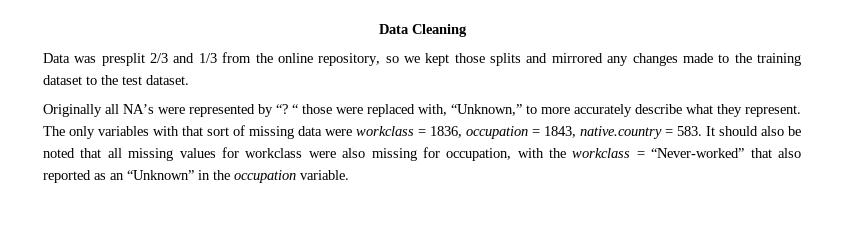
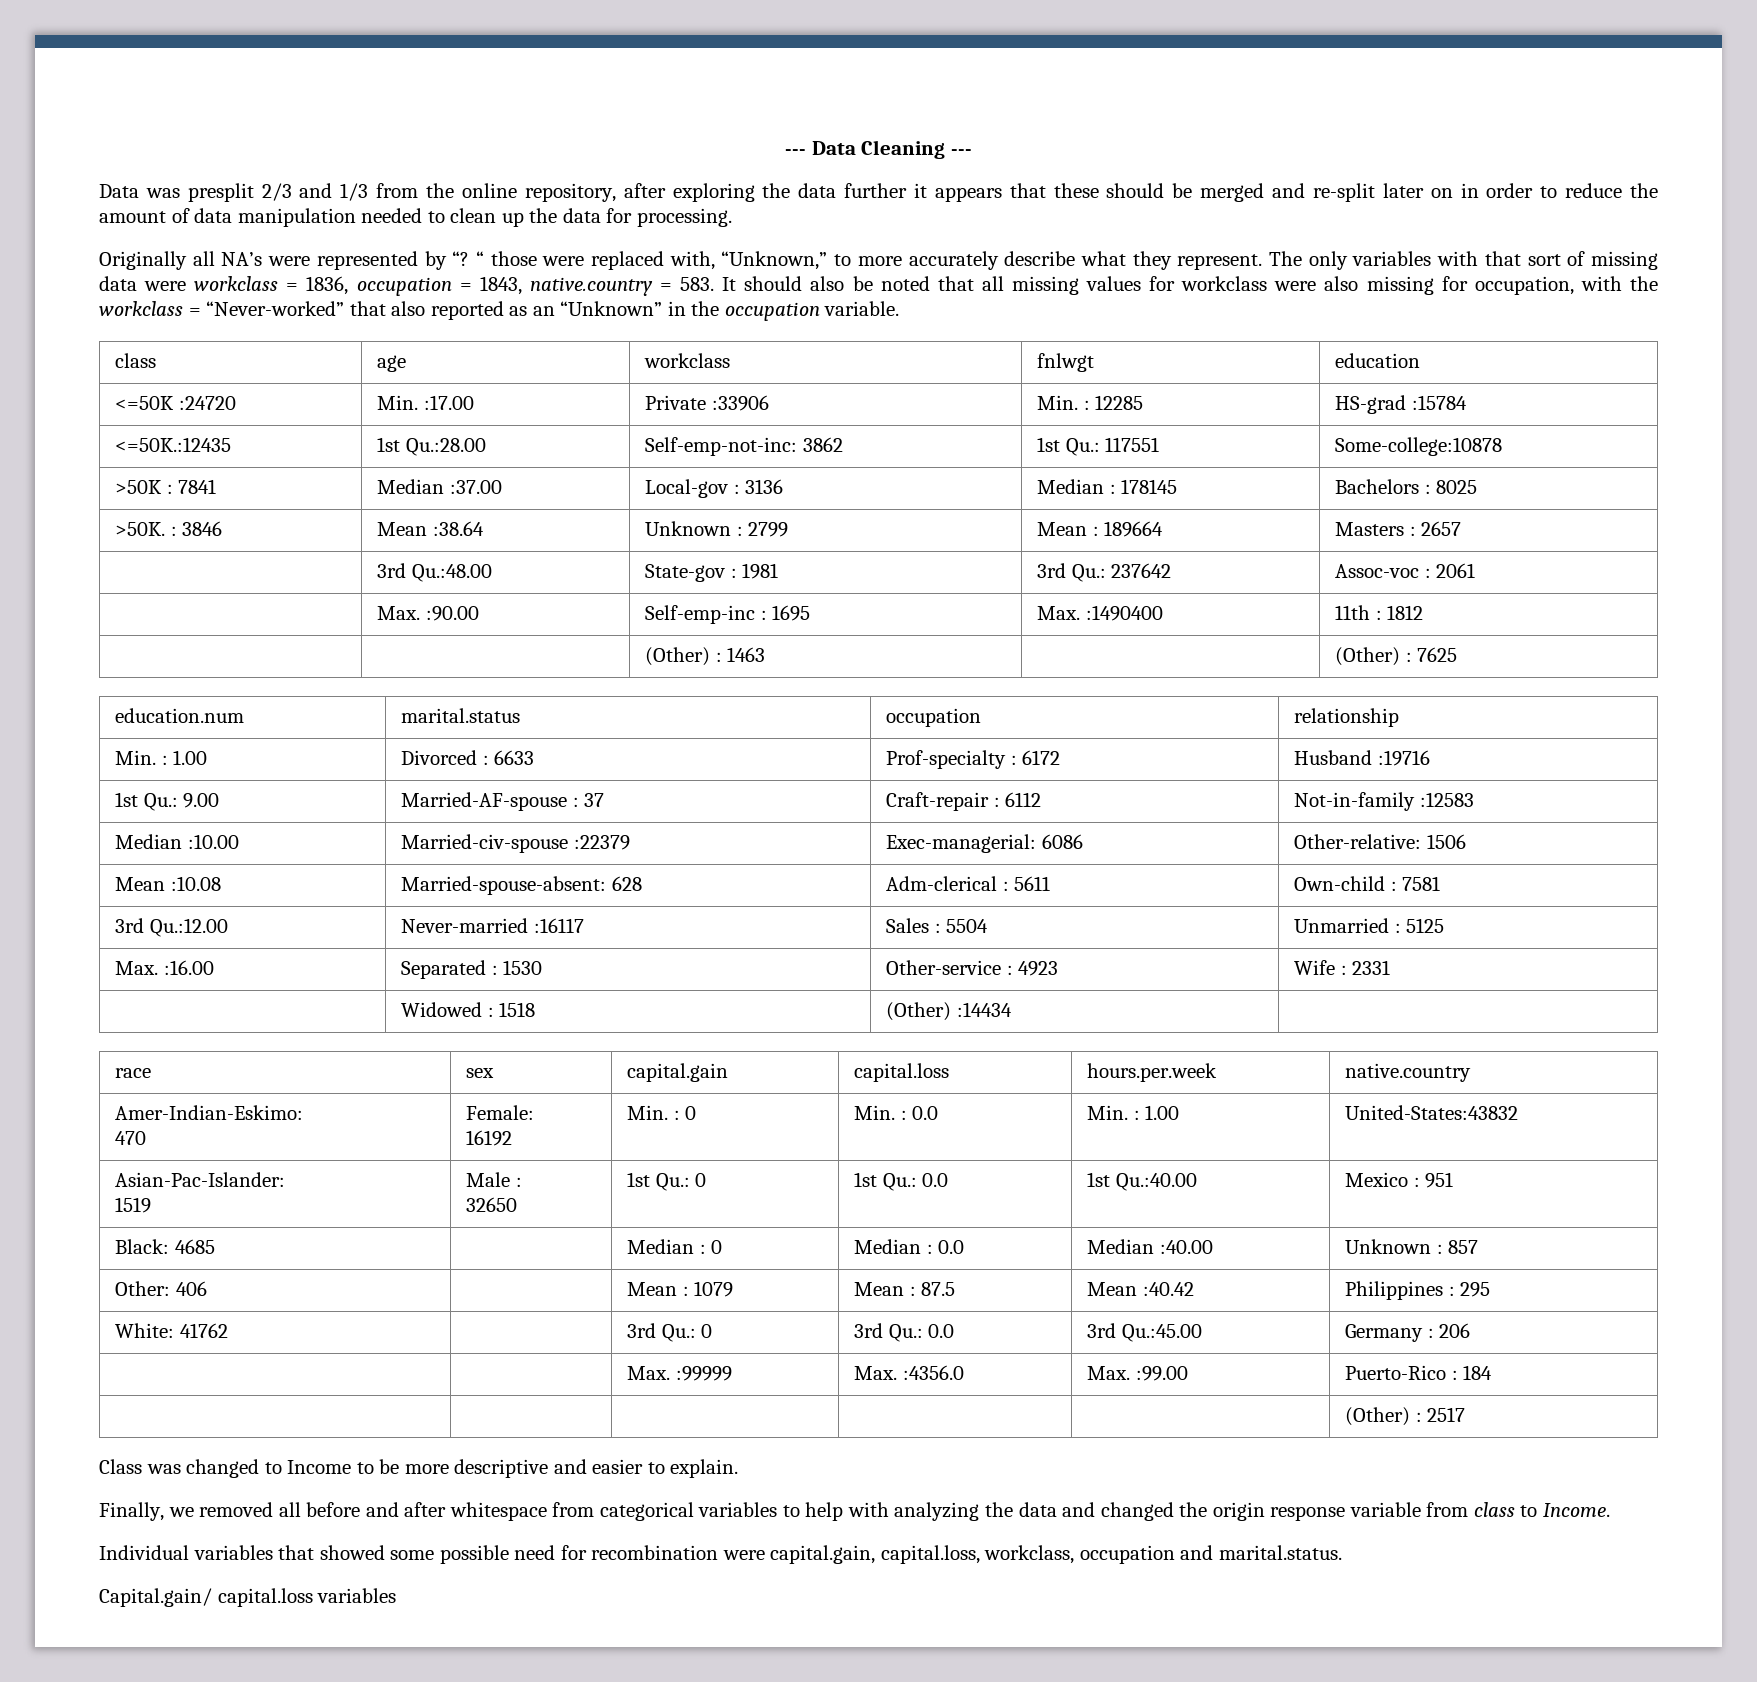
(378, 29) none -> [785,149,807,155] ---
(467, 30) none -> [950,149,972,155] ---
[385,53,802,66] [43,75,189,85] so we kept those splits and mirrored any changes made to the training dataset to the test dataset. -> [623,183,1658,202] [99,208,732,227] after exploring the data further it appears that these should be merged and re-split later on in order to reduce the amount of data manipulation needed to clean up the data for processing.
(349, 175) none -> [115,353,157,368] [377,355,407,372] [644,353,731,368] [1037,353,1095,372] [1335,353,1421,368] [115,396,236,410] [377,395,474,410] [645,395,769,411] [1037,395,1144,410] [1335,395,1467,414] [115,437,232,452] [377,437,486,456] [645,437,843,456] [1037,437,1160,456] [1335,437,1503,456] [115,479,217,494] [377,479,502,494] [645,479,784,498] [1037,479,1178,494] [1335,479,1478,494] [115,521,223,536] [377,521,484,536] [645,521,789,537] [1037,521,1164,537] [1335,521,1462,536] [377,563,492,582] [645,563,779,582] [1037,563,1172,582] [1335,563,1476,578] [377,606,479,621] [645,605,811,624] [1037,605,1163,621] [1335,605,1424,620] [645,647,766,666] [1335,647,1458,666] [115,708,245,723] [401,708,521,723] [886,708,982,727] [1294,708,1400,727] [115,750,208,765] [401,750,535,765] [886,750,1061,769] [1294,750,1430,766] [115,792,220,811] [401,792,605,811] [886,792,1042,811] [1294,792,1474,811] [115,834,239,849] [401,834,630,853] [886,834,1083,853] [1294,834,1466,849] [115,876,221,891] [401,876,642,895] [886,876,1051,891] [1294,876,1441,891] [115,918,228,937] [401,918,584,933] [886,918,989,933] [1294,918,1445,933] [115,960,214,975] [401,960,543,979] [886,960,1059,976] [1294,960,1391,975] [401,1002,536,1017] [886,1002,1012,1021] [115,1068,152,1078] [466,1068,495,1078] [627,1063,729,1082] [854,1063,950,1082] [1087,1063,1218,1082] [1345,1063,1472,1082] [115,1105,304,1120] [115,1131,147,1145] [466,1105,535,1120] [466,1130,513,1146] [627,1105,697,1120] [854,1105,939,1120] [1087,1105,1180,1120] [1345,1105,1519,1120] [115,1172,286,1187] [115,1197,152,1213] [466,1172,522,1187] [466,1197,518,1212] [627,1172,707,1191] [854,1172,949,1191] [1087,1172,1197,1191] [1345,1172,1454,1188] [115,1239,215,1254] [627,1239,723,1254] [854,1239,965,1254] [1087,1239,1213,1254] [1345,1239,1479,1254] [115,1281,207,1296] [627,1281,734,1297] [854,1282,956,1296] [1087,1282,1194,1296] [1345,1281,1491,1300] [115,1323,228,1338] [627,1323,713,1342] [854,1323,955,1342] [1087,1323,1202,1342] [1345,1323,1471,1342] [627,1366,732,1381] [854,1365,964,1380] [1087,1366,1188,1381] [1345,1365,1493,1380] [1345,1407,1466,1426] [99,1459,739,1478] [99,1502,1610,1521] [99,1545,1343,1564] [99,1588,397,1607] // class | age | workclass | fnlwgt | education // <=50K :24720 | Min. :17.00 | Private :33906 | Min. : 12285 | HS-grad :15784 // <=50K.:12435 | 1st Qu.:28.00 | Self-emp-not-inc: 3862 | 1st Qu.: 117551 | Some-college:10878 // >50K : 7841 | Median :37.00 | Local-gov : 3136 | Median : 178145 | Bachelors : 8025 // >50K. : 3846 | Mean :38.64 | Unknown : 2799 | Mean : 189664 | Masters : 2657 // | 3rd Qu.:48.00 | State-gov : 1981 | 3rd Qu.: 237642 | Assoc-voc : 2061 // | Max. :90.00 | Self-emp-inc : 1695 | Max. :1490400 | 11th : 1812 // | | (Other) : 1463 | | (Other) : 7625 // education.num | marital.status | occupation | relationship // Min. : 1.00 | Divorced : 6633 | Prof-specialty : 6172 | Husband :19716 // 1st Qu.: 9.00 | Married-AF-spouse : 37 | Craft-repair : 6112 | Not-in-family :12583 // Median :10.00 | Married-civ-spouse :22379 | Exec-managerial: 6086 | Other-relative: 1506 // Mean :10.08 | Married-spouse-absent: 628 | Adm-clerical : 5611 | Own-child : 7581 // 3rd Qu.:12.00 | Never-married :16117 | Sales : 5504 | Unmarried : 5125 // Max. :16.00 | Separated : 1530 | Other-service : 4923 | Wife : 2331 // | Widowed : 1518 | (Other) :14434 | // race | sex | capital.gain | capital.loss | hours.per.week | native.country // Amer-Indian-Eskimo: // 470 | Female: // 16192 | Min. : 0 | Min. : 0.0 | Min. : 1.00 | United-States:43832 // Asian-Pac-Islander: // 1519 | Male : // 32650 | 1st Qu.: 0 | 1st Qu.: 0.0 | 1st Qu.:40.00 | Mexico : 951 // Black: 4685 | | Median : 0 | Median : 0.0 | Median :40.00 | Unknown : 857 // Other: 406 | | Mean : 1079 | Mean : 87.5 | Mean :40.42 | Philippines : 295 // White: 41762 | | 3rd Qu.: 0 | 3rd Qu.: 0.0 | 3rd Qu.:45.00 | Germany : 206 // | | Max. :99999 | Max. :4356.0 | Max. :99.00 | Puerto-Rico : 184 // | | | | | (Other) : 2517 // Class was changed to Income to be more descriptive and easier to explain. // Finally, we removed all before and after whitespace from categorical variables to help with analyzing the data and changed the origin response variable from class to Income. // Individual variables that showed some possible need for recombination were capital.gain, capital.loss, workclass, occupation and marital.status. // Capital.gain/ capital.loss variables

